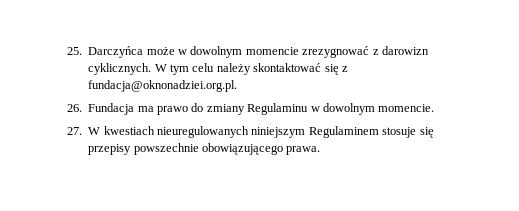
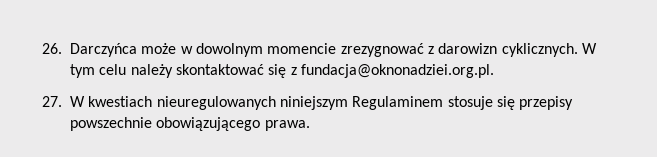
[67,47,82,55] 25. -> [42,43,62,54] 26.
[67,103,435,115] // 26. Fundacja ma prawo do zmiany Regulaminu w dowolnym momencie. -> (494, 71) none

